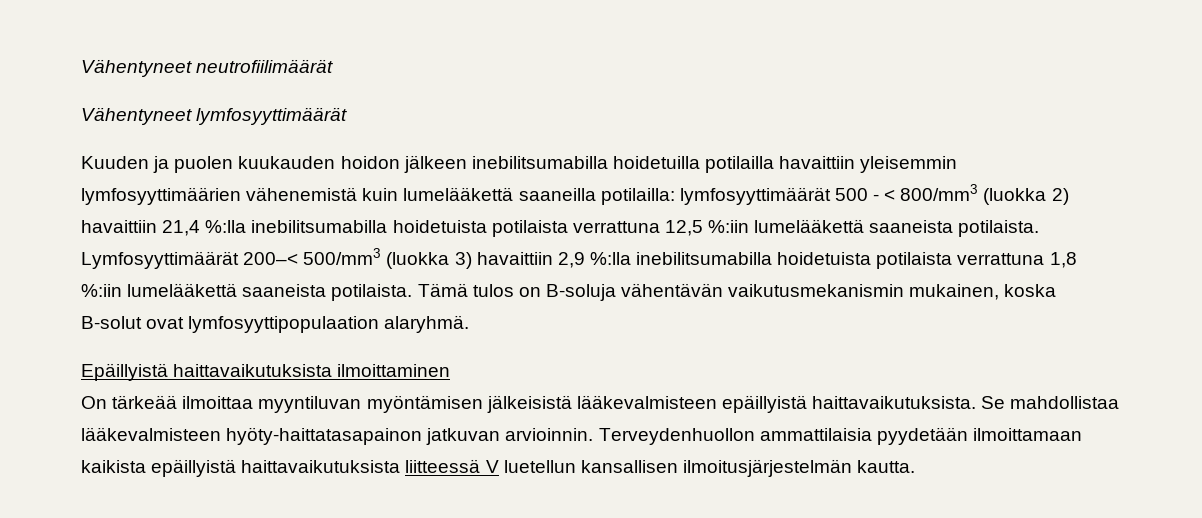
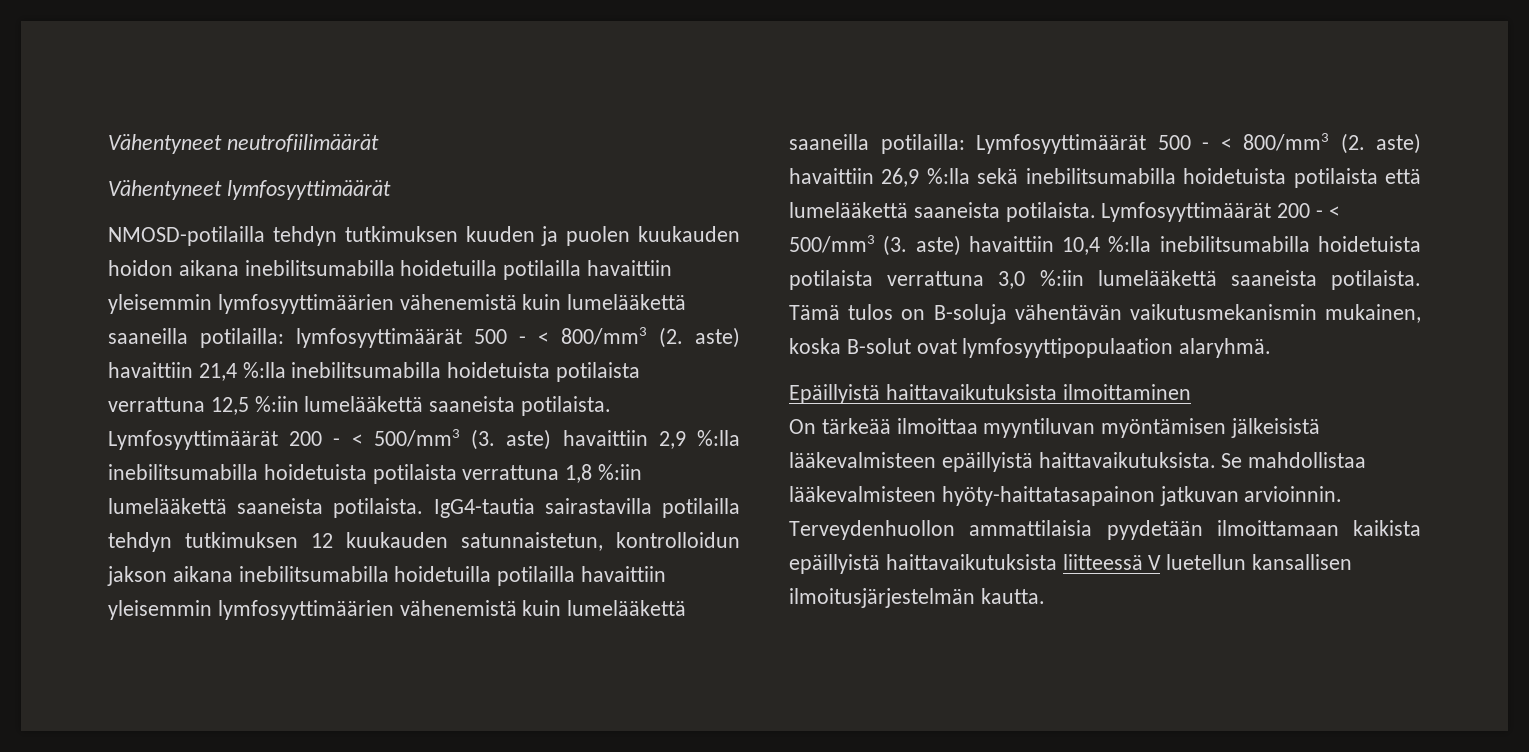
[81,156,149,169] Kuuden -> [108,226,535,246] NMOSD-potilailla tehdyn tutkimuksen kuuden
[403,155,467,173] jälkeen -> [178,260,239,276] aikana
[983,188,1069,205] (luokka 2) -> [659,327,740,348] (2. aste)
[243,248,472,269] 200–< 500/mm3 (luokka 3) -> [289,429,552,450] 200 - < 500/mm3 (3. aste)
(413, 292) none -> [433,498,740,518] [108,532,740,552] [107,566,667,586] [108,600,687,620] [789,133,1421,154] [789,168,1421,188] [789,202,1340,222] [789,235,1421,256] [789,270,1421,290] IgG4-tautia sairastavilla potilailla tehdyn tutkimuksen 12 kuukauden satunnaistetun, kontrolloidun jakson aikana inebilitsumabilla hoidetuilla potilailla havaittiin yleisemmin lymfosyyttimäärien vähenemistä kuin lumelääkettä saaneilla potilailla: Lymfosyyttimäärät 500 - < 800/mm3 (2. aste) havaittiin 26,9 %:lla sekä inebilitsumabilla hoidetuista potilaista että lumelääkettä saaneista potilaista. Lymfosyyttimäärät 200 - < 500/mm3 (3. aste) havaittiin 10,4 %:lla inebilitsumabilla hoidetuista potilaista verrattuna 3,0 %:iin lumelääkettä saaneista potilaista.

